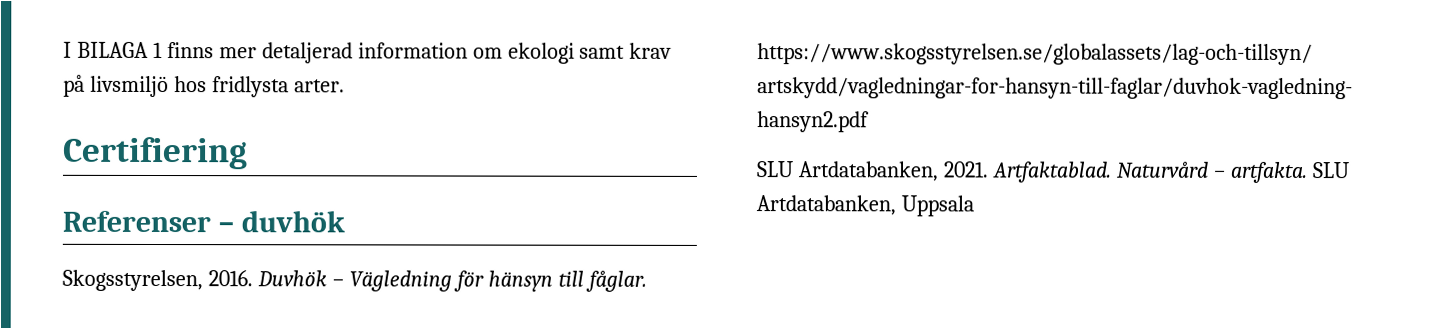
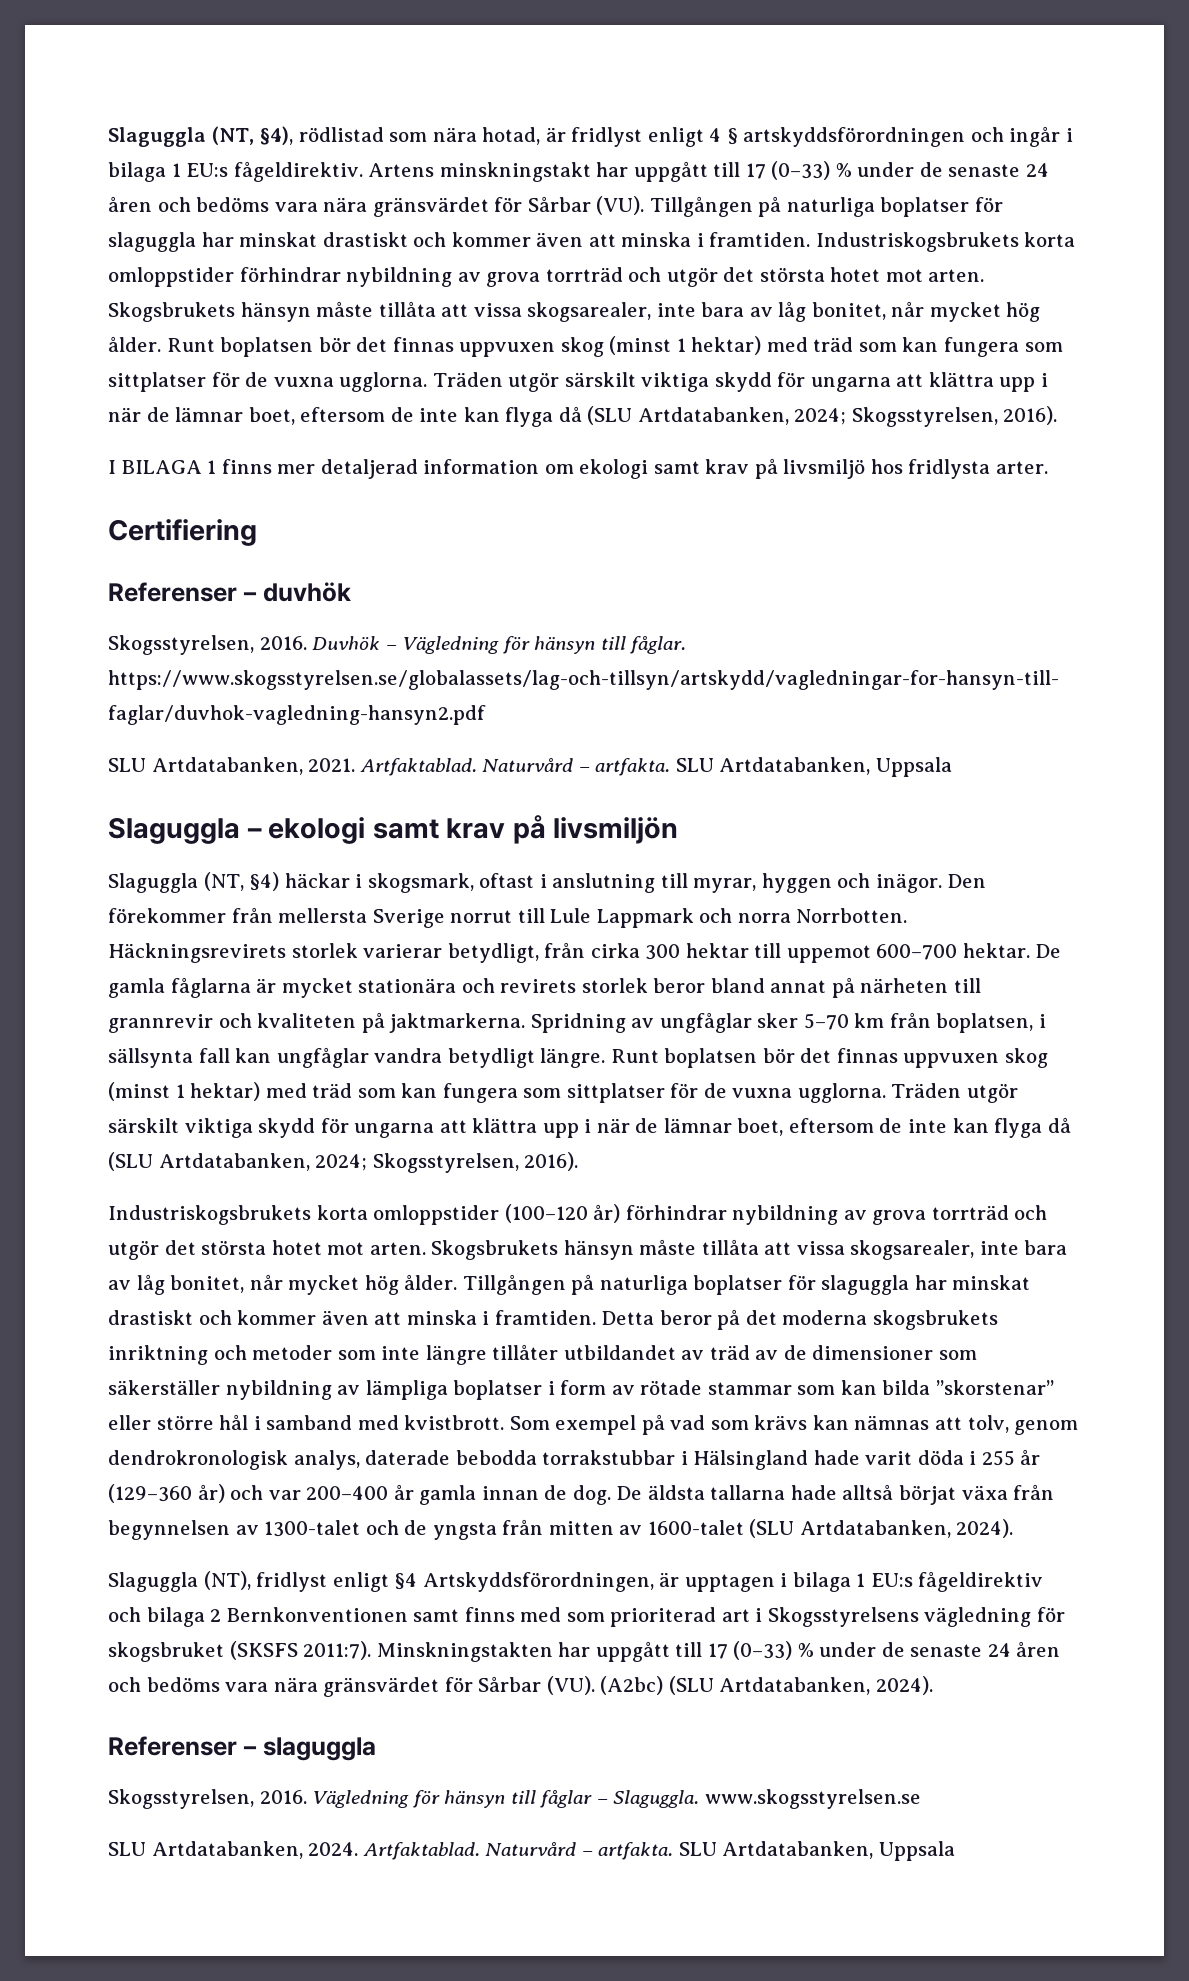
(63, 49) none -> [108,126,1074,147] [108,161,1050,182] [108,196,1003,217] [108,232,1076,252] [108,267,985,287] [108,301,1041,322] [108,336,1063,357] [108,372,1049,392] [108,406,1058,427] Slaguggla (NT, §4), rödlistad som nära hotad, är fridlyst enligt 4 § artskyddsförordningen och ingår i bilaga 1 EU:s fågeldirektiv. Artens minskningstakt har uppgått till 17 (0–33) % under de senaste 24 åren och bedöms vara nära gränsvärdet för Sårbar (VU). Tillgången på naturliga boplatser för slaguggla har minskat drastiskt och kommer även att minska i framtiden. Industriskogsbrukets korta omloppstider förhindrar nybildning av grova torrträd och utgör det största hotet mot arten. Skogsbrukets hänsyn måste tillåta att vissa skogsarealer, inte bara av låg bonitet, når mycket hög ålder. Runt boplatsen bör det finnas uppvuxen skog (minst 1 hektar) med träd som kan fungera som sittplatser för de vuxna ugglorna. Träden utgör särskilt viktiga skydd för ungarna att klättra upp i när de lämnar boet, eftersom de inte kan flyga då (SLU Artdatabanken, 2024; Skogsstyrelsen, 2016). //
(974, 206) none -> [108,815,679,844] [108,872,987,893] [108,907,908,928] [108,942,1062,963] [108,977,981,998] [108,1012,1046,1033] [108,1047,1048,1068] [108,1082,1019,1103] [108,1117,1071,1138] [108,1152,579,1173] [108,1204,1048,1225] [108,1239,1068,1260] [108,1274,1031,1295] [108,1309,998,1330] [108,1344,977,1365] [108,1380,1054,1400] [108,1414,1079,1435] [108,1449,1041,1470] [108,1484,1055,1505] [108,1519,1014,1540] [108,1571,1044,1592] [108,1607,1065,1627] [108,1641,1061,1662] [108,1676,933,1697] [108,1736,376,1761] [108,1789,921,1809] [108,1841,955,1861] // Slaguggla – ekologi samt krav på livsmiljön // Slaguggla (NT, §4) häckar i skogsmark, oftast i anslutning till myrar, hyggen och inägor. Den förekommer från mellersta Sverige norrut till Lule Lappmark och norra Norrbotten. Häckningsrevirets storlek varierar betydligt, från cirka 300 hektar till uppemot 600–700 hektar. De gamla fåglarna är mycket stationära och revirets storlek beror bland annat på närheten till grannrevir och kvaliteten på jaktmarkerna. Spridning av ungfåglar sker 5–70 km från boplatsen, i sällsynta fall kan ungfåglar vandra betydligt längre. Runt boplatsen bör det finnas uppvuxen skog (minst 1 hektar) med träd som kan fungera som sittplatser för de vuxna ugglorna. Träden utgör särskilt viktiga skydd för ungarna att klättra upp i när de lämnar boet, eftersom de inte kan flyga då (SLU Artdatabanken, 2024; Skogsstyrelsen, 2016). // Industriskogsbrukets korta omloppstider (100–120 år) förhindrar nybildning av grova torrträd och utgör det största hotet mot arten. Skogsbrukets hänsyn måste tillåta att vissa skogsarealer, inte bara av låg bonitet, når mycket hög ålder. Tillgången på naturliga boplatser för slaguggla har minskat drastiskt och kommer även att minska i framtiden. Detta beror på det moderna skogsbrukets inriktning och metoder som inte längre tillåter utbildandet av träd av de dimensioner som säkerställer nybildning av lämpliga boplatser i form av rötade stammar som kan bilda ”skorstenar” eller större hål i samband med kvistbrott. Som exempel på vad som krävs kan nämnas att tolv, genom dendrokronologisk analys, daterade bebodda torrakstubbar i Hälsingland hade varit döda i 255 år (129–360 år) och var 200–400 år gamla innan de dog. De äldsta tallarna hade alltså börjat växa från begynnelsen av 1300-talet och de yngsta från mitten av 1600-talet (SLU Artdatabanken, 2024). // Slaguggla (NT), fridlyst enligt §4 Artskyddsförordningen, är upptagen i bilaga 1 EU:s fågeldirektiv och bilaga 2 Bernkonventionen samt finns med som prioriterad art i Skogsstyrelsens vägledning för skogsbruket (SKSFS 2011:7). Minskningstakten har uppgått till 17 (0–33) % under de senaste 24 åren och bedöms vara nära gränsvärdet för Sårbar (VU). (A2bc) (SLU Artdatabanken, 2024). // Referenser – slaguggla // Skogsstyrelsen, 2016. Vägledning för hänsyn till fåglar – Slaguggla. www.skogsstyrelsen.se // SLU Artdatabanken, 2024. Artfaktablad. Naturvård – artfakta. SLU Artdatabanken, Uppsala

